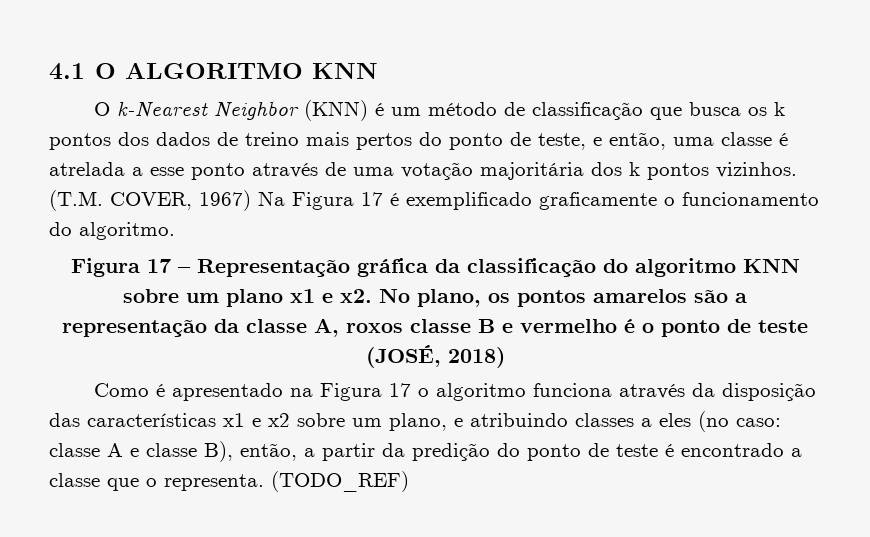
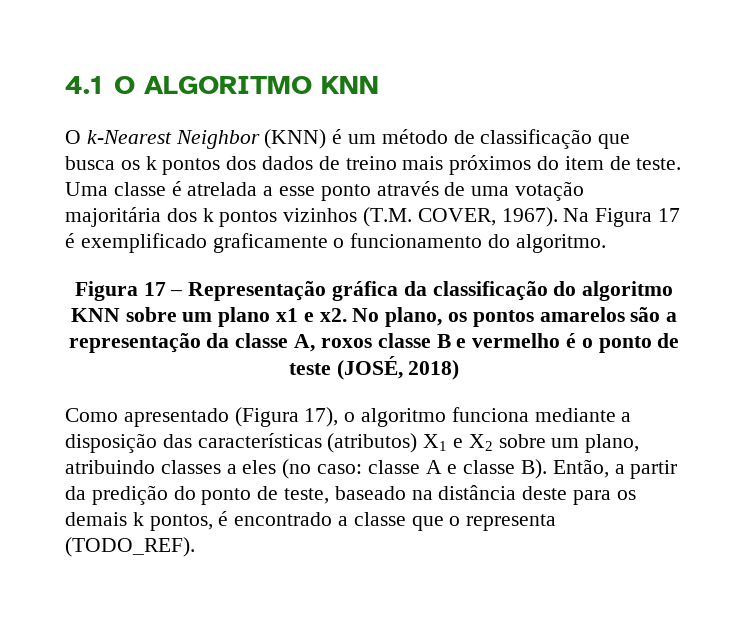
[356,132,714,150] pertos do ponto de teste, e então, uma -> [449,155,682,175] [65,182,108,196] próximos do item de teste. Uma
[716,162,797,178] vizinhos. -> [283,208,358,222] vizinhos
[199,190,251,211] 1967) -> [501,207,558,227] 1967).
[155,383,411,401] é apresentado na Figura 17 -> [123,407,339,427] apresentado (Figura 17),
[618,383,715,399] através da -> [534,408,632,422] mediante a
[223,413,290,427] x1 e x2 -> [327,433,493,453] (atributos) X1 e X2
[454,418,463,427] e -> (640, 443) none
[204,441,297,462] B), então, -> [521,459,609,479] B). Então,
[616,444,658,457] teste -> [284,485,636,505] [65,512,213,531] teste, baseado na distância deste para os demais k pontos,
[164,471,409,492] representa. (TODO_REF) -> [466,514,557,531] [65,537,195,557] representa (TODO_REF).

